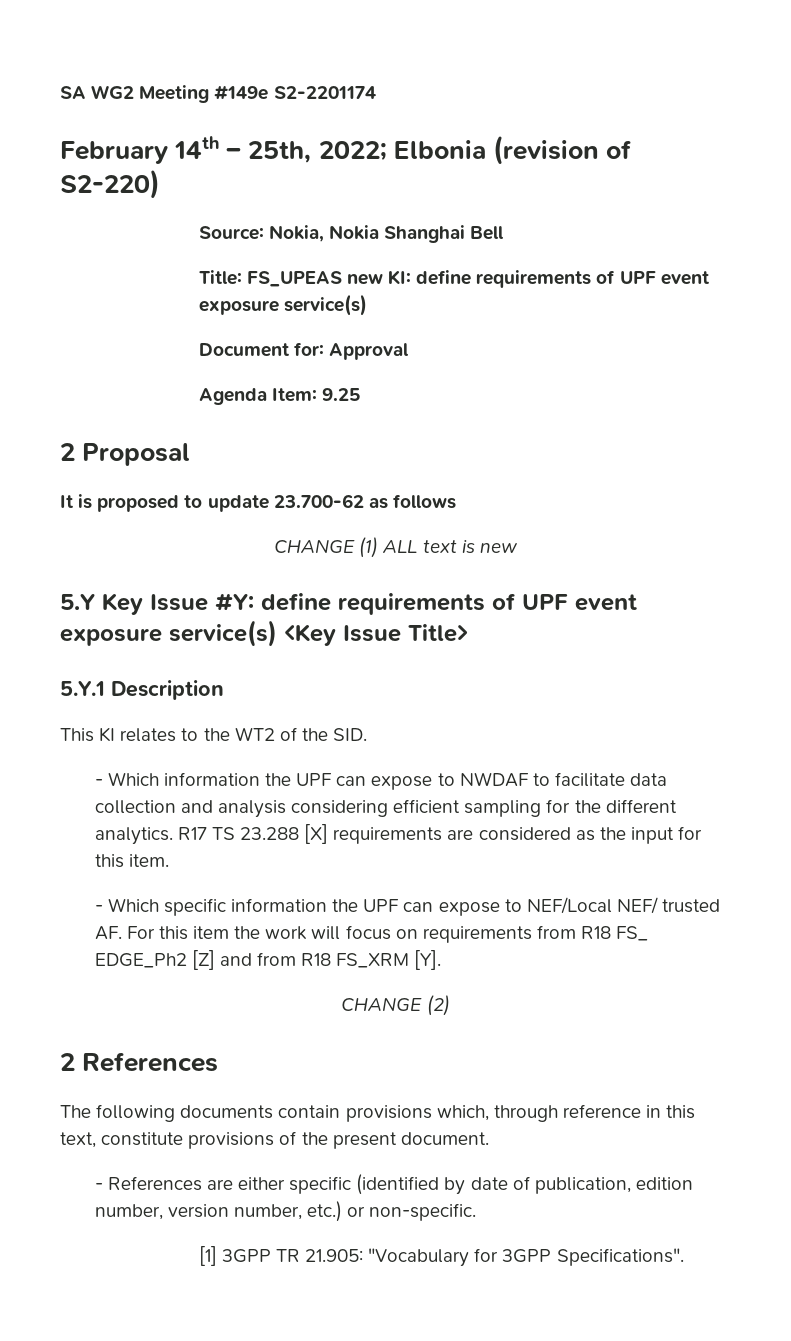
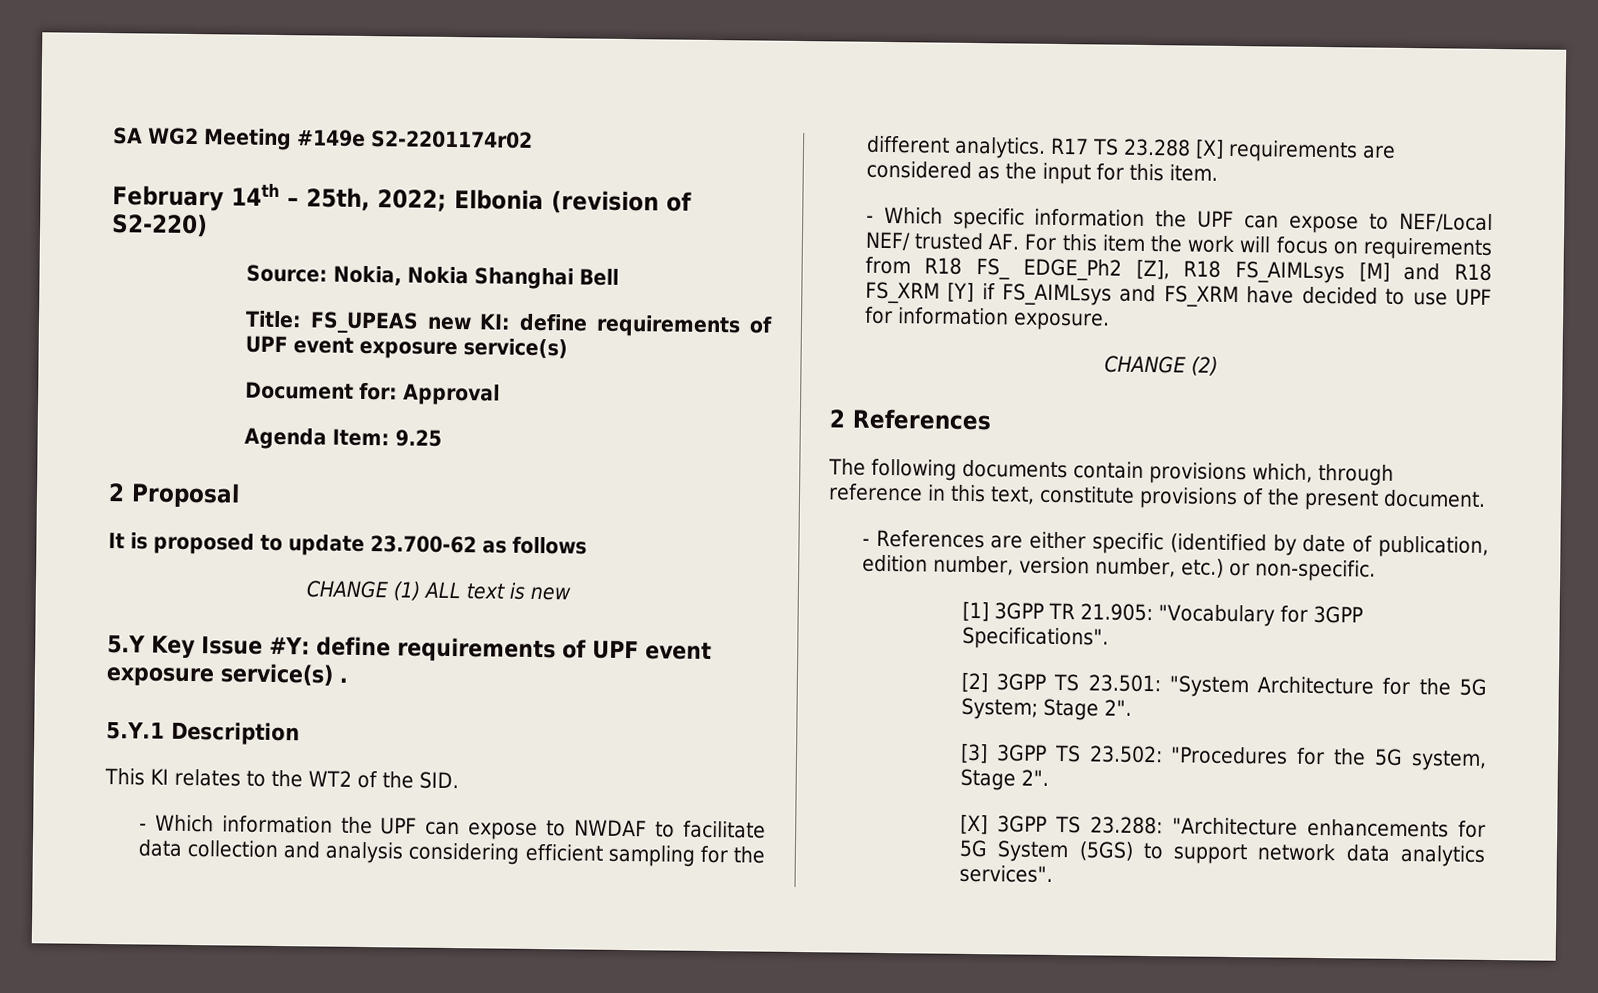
[273,86,376,99] S2-2201174 -> [370,130,533,149] S2-2201174r02
[284,624,468,646] <Key Issue Title> -> [339,677,348,683] .
[191,950,442,970] [Z] and from R18 FS_XRM [Y]. -> [1135,259,1492,284] [864,281,1492,308] [863,306,1110,331] [Z], R18 FS_AIMLsys [M] and R18 FS_XRM [Y] if FS_AIMLsys and FS_XRM have decided to use UPF for information exposure.
(684, 1257) none -> [960,672,1487,698] [960,697,1132,721] [959,743,1487,771] [959,768,1049,791] [959,814,1486,838] [958,839,1486,867] [958,864,1053,883] // [2] 3GPP TS 23.501: "System Architecture for the 5G System; Stage 2". // [3] 3GPP TS 23.502: "Procedures for the 5G system, Stage 2". // [X] 3GPP TS 23.288: "Architecture enhancements for 5G System (5GS) to support network data analytics services".

